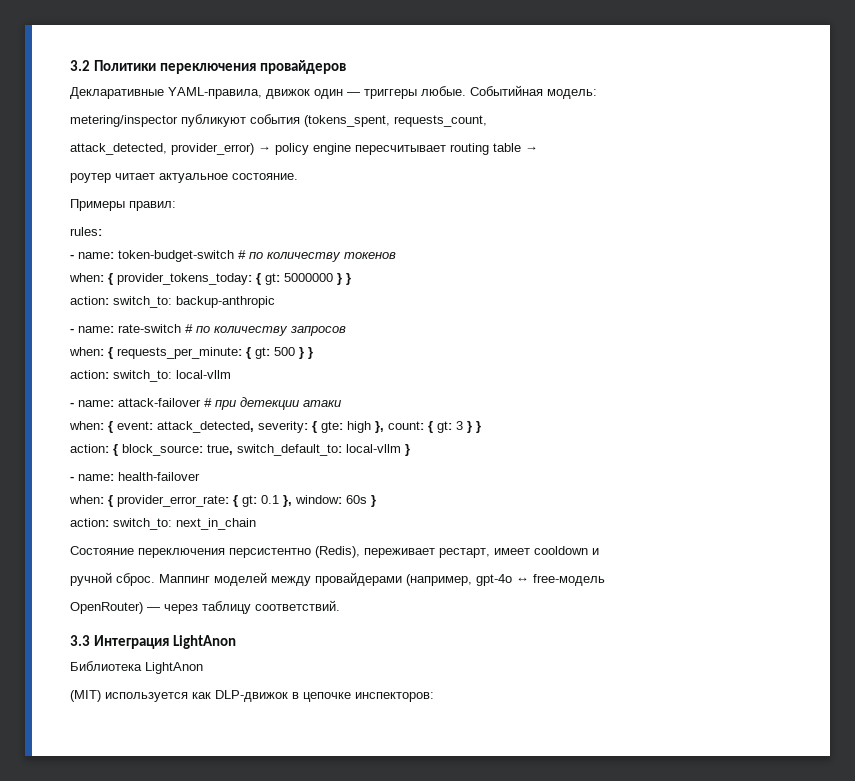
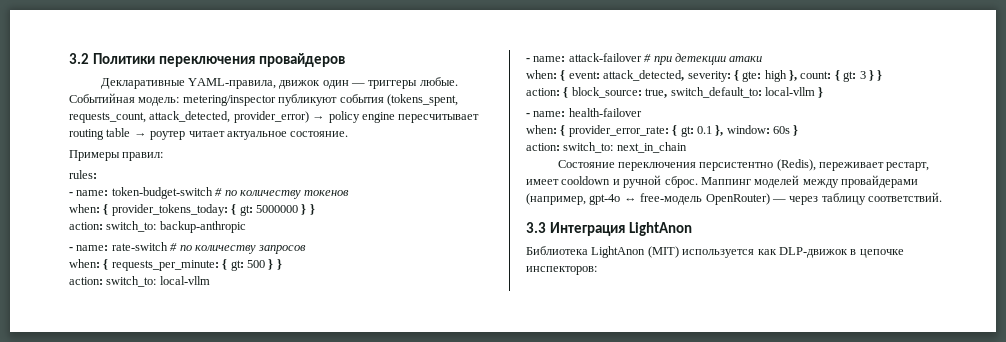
(597, 94) // -> (180, 101) none
(487, 121) // -> (146, 117) none
(538, 149) // -> (147, 135) none
(599, 551) // -> (620, 182) none
(605, 580) // -> (703, 199) none
(203, 668) // -> (646, 252) none

